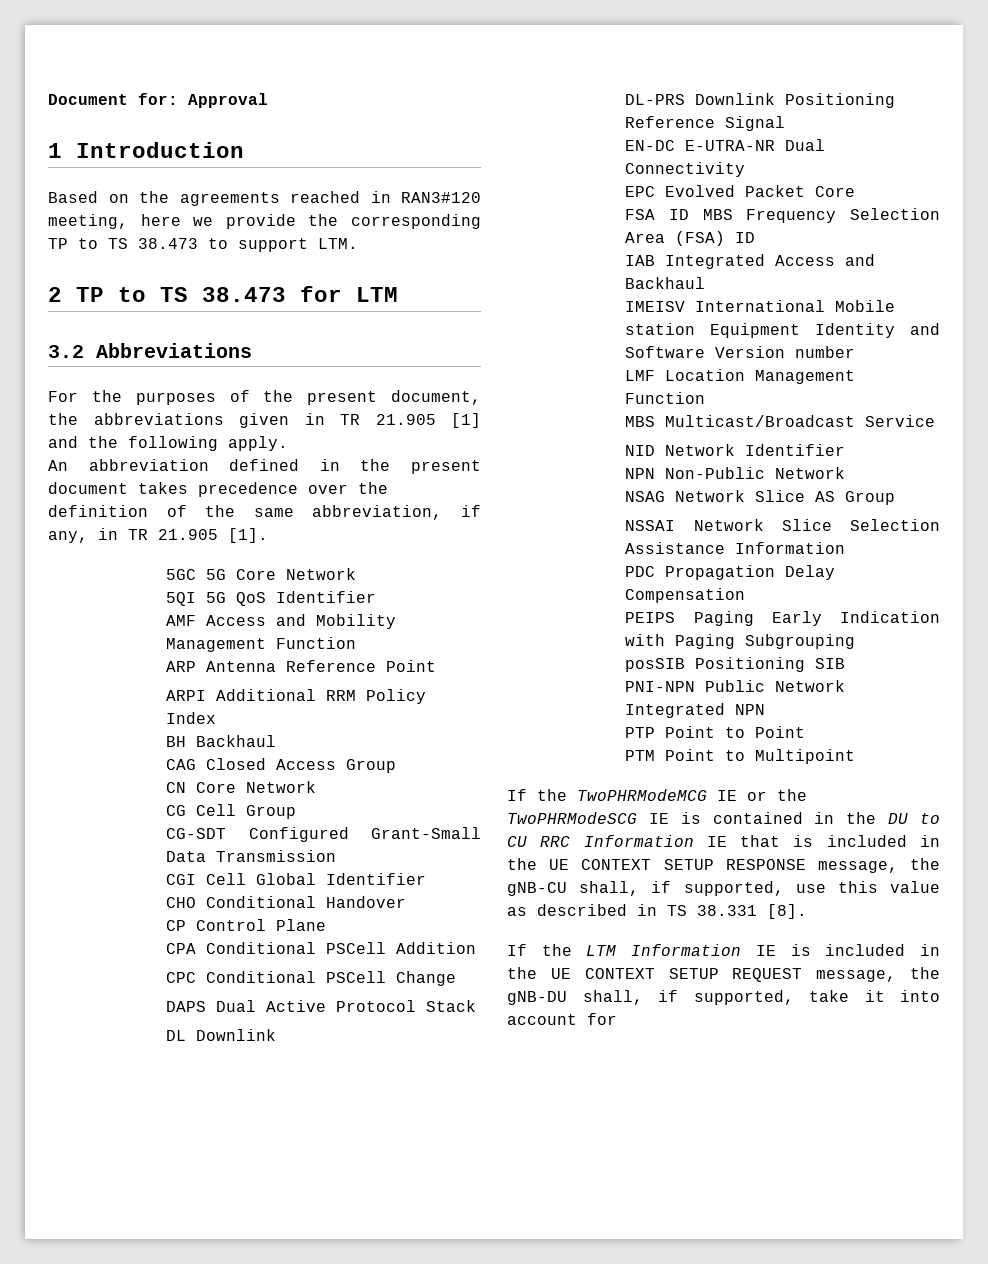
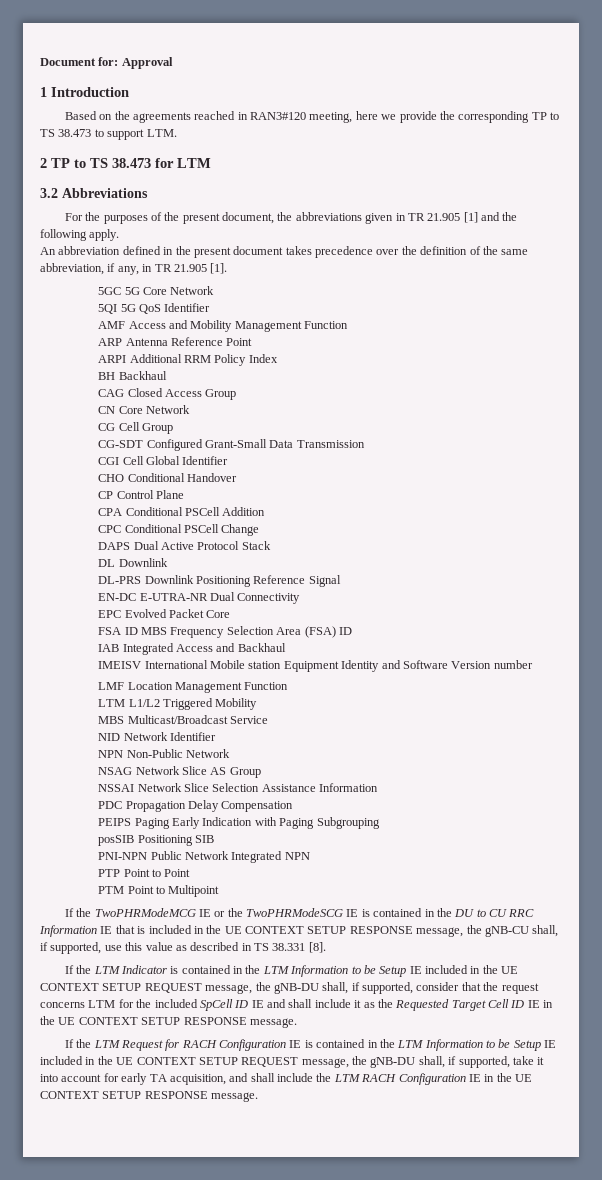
(706, 398) none -> [98,698,258,710] // LTM L1/L2 Triggered Mobility
[631,944,811,956] Information IE is -> [120,965,519,977] [40,982,539,994] [40,999,554,1011] [40,1016,297,1028] [64,1039,557,1051] Indicator is contained in the LTM Information to be Setup IE included in the UE CONTEXT SETUP REQUEST message, the gNB-DU shall, if supported, consider that the request concerns LTM for the included SpCell ID IE and shall include it as the Requested Target Cell ID IE in the UE CONTEXT SETUP RESPONSE message. // If the LTM Request for RACH Configuration IE is contained in the LTM Information to be Setup IE
(617, 1019) none -> [121,1073,532,1085] [40,1091,259,1102] early TA acquisition, and shall include the LTM RACH Configuration IE in the UE CONTEXT SETUP RESPONSE message.

